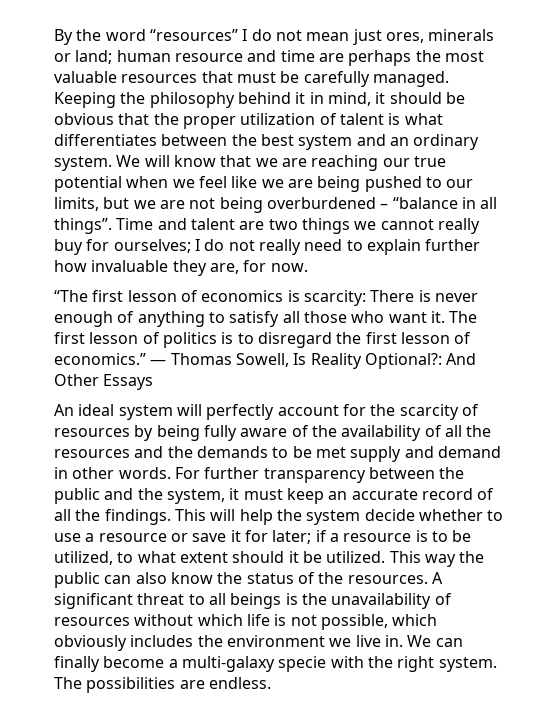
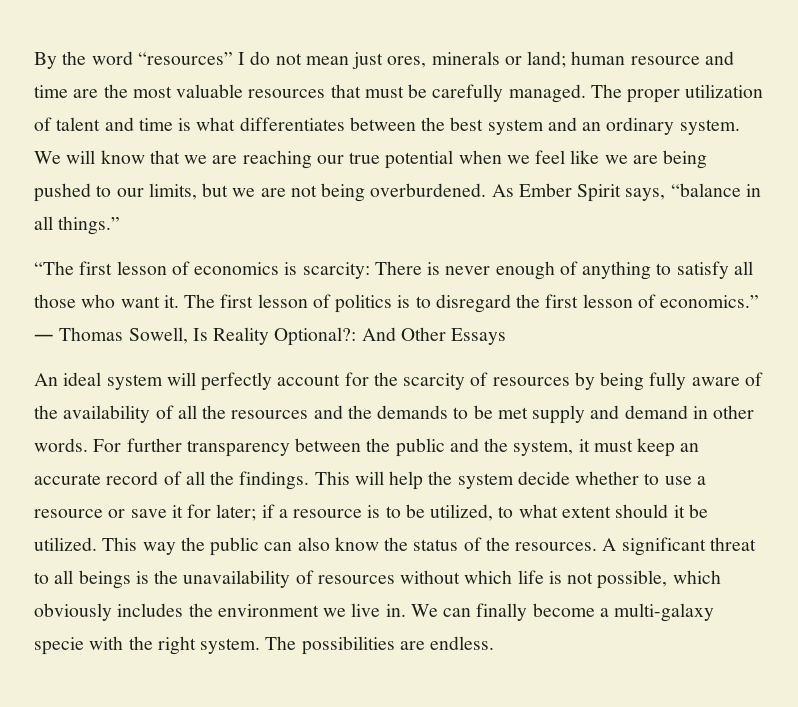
[348,50,412,66] perhaps -> (99, 93) none
[54,92,465,108] [54,113,179,125] Keeping the philosophy behind it in mind, it should be obvious that the -> [590,84,622,98] The
(384, 119) none -> [104,117,173,131] and time
[266,197,498,209] [54,218,480,234] [54,239,481,255] [54,260,308,276] overburdened – “balance in all things”. Time and talent are two things we cannot really buy for ourselves; I do not really need to explain further how invaluable they are, for now. -> [370,183,761,202] [34,216,121,235] overburdened. As Ember Spirit says, “balance in all things.”

